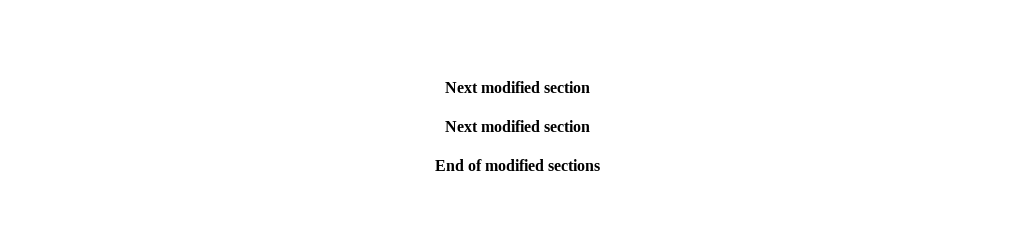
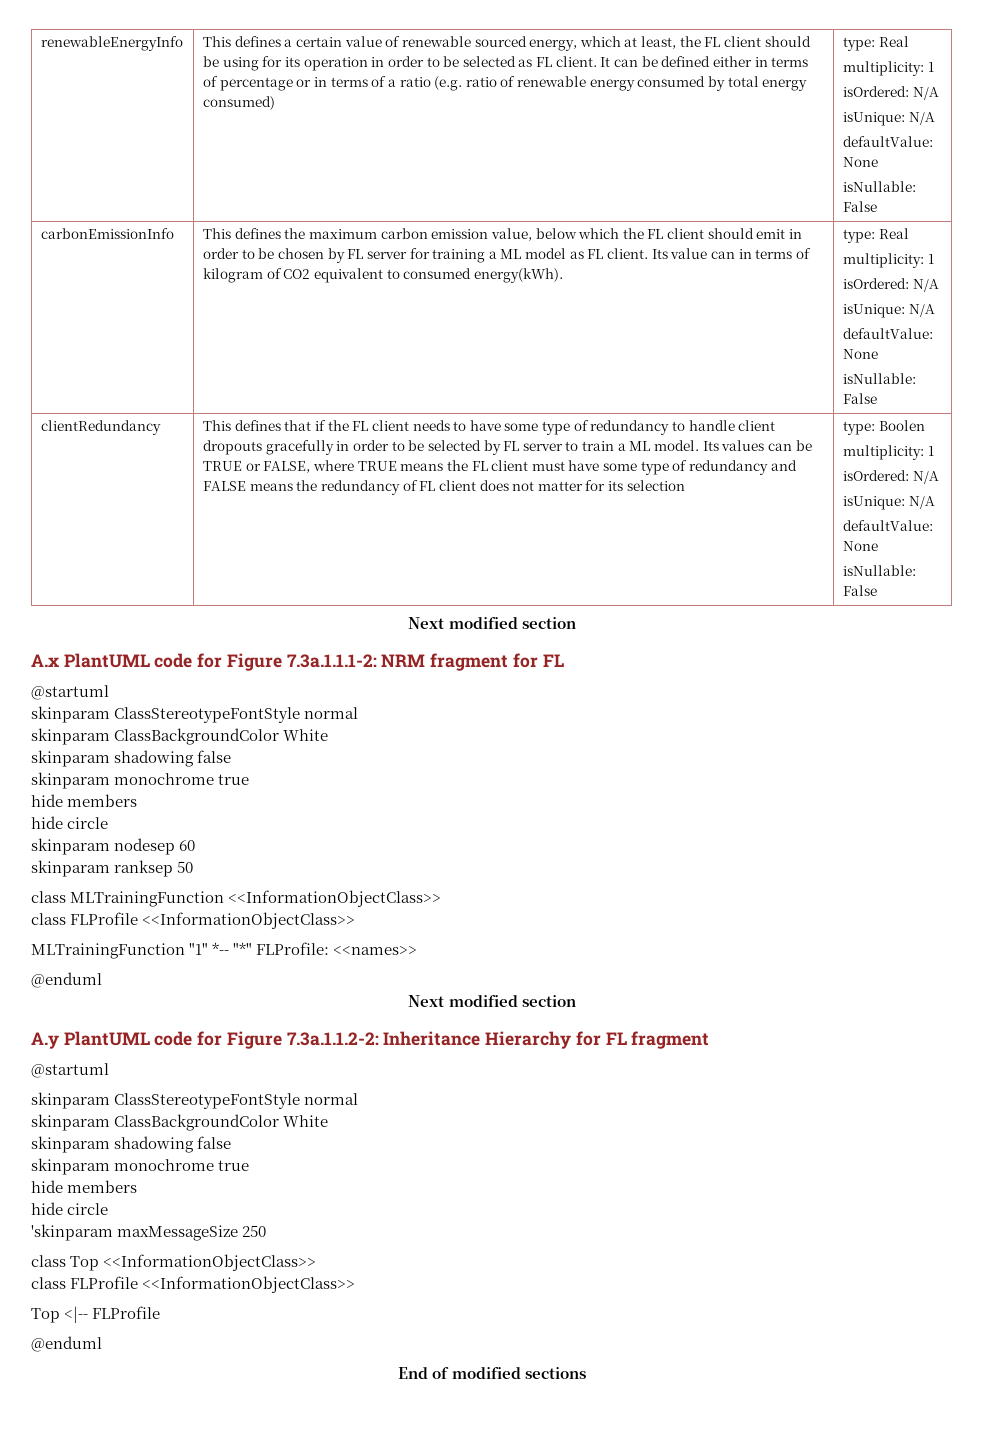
[444,81,591,93] [444,120,591,132] Next modified section // Next modified section -> [40,36,183,51] [202,36,811,51] [202,56,809,71] [202,76,808,91] [202,96,275,110] [842,36,909,51] [842,61,934,76] [842,86,939,100] [842,112,935,126] [842,136,933,147] [842,157,878,167] [842,181,916,192] [842,201,877,212] [40,228,174,239] [202,228,803,241] [202,248,811,263] [202,268,563,283] [842,228,909,243] [842,253,934,268] [842,278,939,292] [842,304,935,318] [842,328,933,339] [842,349,878,359] [842,373,916,384] [842,393,877,404] [40,420,161,435] [202,420,776,435] [202,440,812,455] [202,460,797,475] [202,480,685,495] [842,420,925,435] [842,445,934,460] [842,470,939,484] [842,496,935,510] [842,520,933,531] [842,541,878,551] [842,565,916,576] [842,585,877,596] [408,617,576,629] [31,653,564,671] [31,685,109,700] [31,706,359,723] [31,728,329,745] [31,750,232,767] [31,772,250,789] [31,794,138,807] [31,816,109,829] [31,838,196,855] [31,860,194,877] [31,890,442,907] [31,912,356,929] [31,942,418,959] [31,972,102,988] [408,995,576,1007] [31,1031,710,1049] [31,1063,109,1078] [31,1092,359,1109] [31,1114,329,1131] [31,1136,232,1153] [31,1158,250,1175] [31,1180,138,1193] [31,1202,109,1215] [31,1224,267,1241] [31,1254,317,1271] [31,1276,356,1293] [31,1306,161,1323] [31,1336,102,1352] renewableEnergyInfo | This defines a certain value of renewable sourced energy, which at least, the FL client should be using for its operation in order to be selected as FL client. It can be defined either in terms of percentage or in terms of a ratio (e.g. ratio of renewable energy consumed by total energy consumed) | type: Real // multiplicity: 1 // isOrdered: N/A // isUnique: N/A // defaultValue: None // isNullable: False // carbonEmissionInfo | This defines the maximum carbon emission value, below which the FL client should emit in order to be chosen by FL server for training a ML model as FL client. Its value can in terms of kilogram of CO2 equivalent to consumed energy(kWh). | type: Real // multiplicity: 1 // isOrdered: N/A // isUnique: N/A // defaultValue: None // isNullable: False // clientRedundancy | This defines that if the FL client needs to have some type of redundancy to handle client dropouts gracefully in order to be selected by FL server to train a ML model. Its values can be TRUE or FALSE, where TRUE means the FL client must have some type of redundancy and FALSE means the redundancy of FL client does not matter for its selection | type: Boolen // multiplicity: 1 // isOrdered: N/A // isUnique: N/A // defaultValue: None // isNullable: False // Next modified section // A.x PlantUML code for Figure 7.3a.1.1.1-2: NRM fragment for FL // @startuml // skinparam ClassStereotypeFontStyle normal // skinparam ClassBackgroundColor White // skinparam shadowing false // skinparam monochrome true // hide members // hide circle // skinparam nodesep 60 // skinparam ranksep 50 // class MLTrainingFunction <<InformationObjectClass>> // class FLProfile <<InformationObjectClass>> // MLTrainingFunction "1" *-- "*" FLProfile: <<names>> // @enduml // Next modified section // A.y PlantUML code for Figure 7.3a.1.1.2-2: Inheritance Hierarchy for FL fragment // @startuml // skinparam ClassStereotypeFontStyle normal // skinparam ClassBackgroundColor White // skinparam shadowing false // skinparam monochrome true // hide members // hide circle // 'skinparam maxMessageSize 250 // class Top <<InformationObjectClass>> // class FLProfile <<InformationObjectClass>> // Top <|-- FLProfile // @enduml

